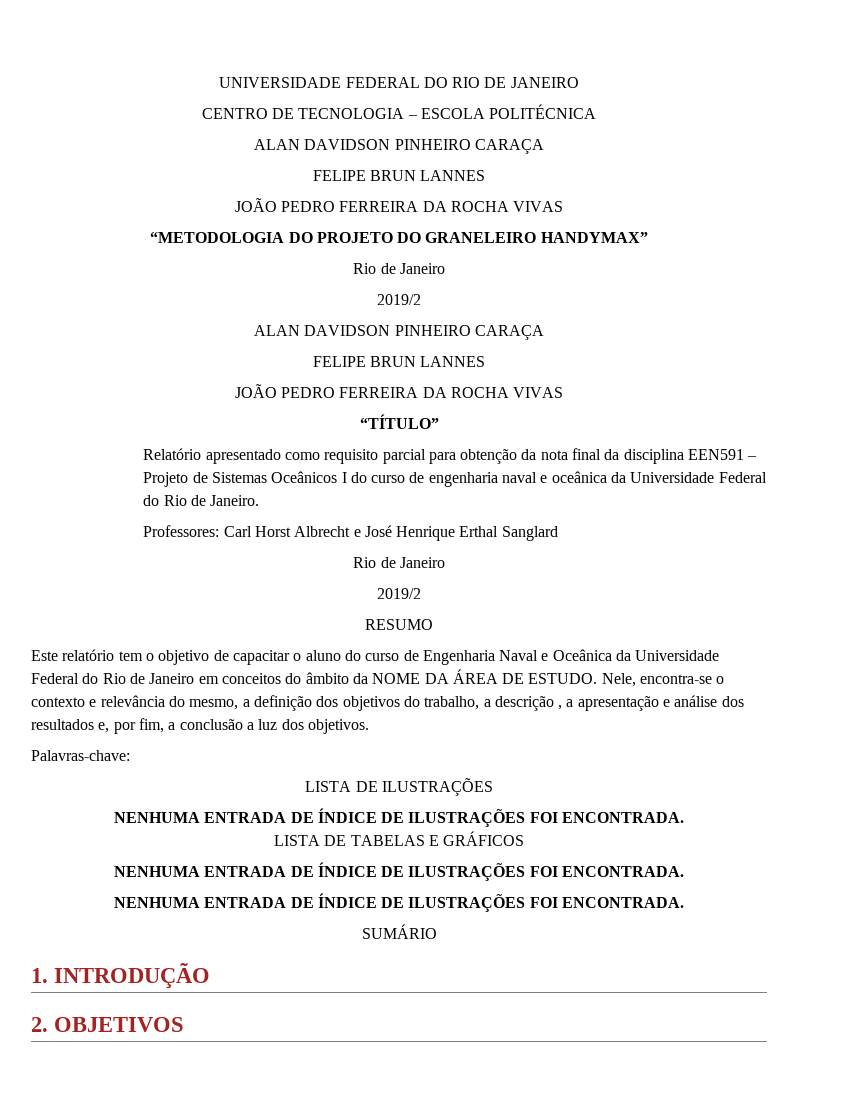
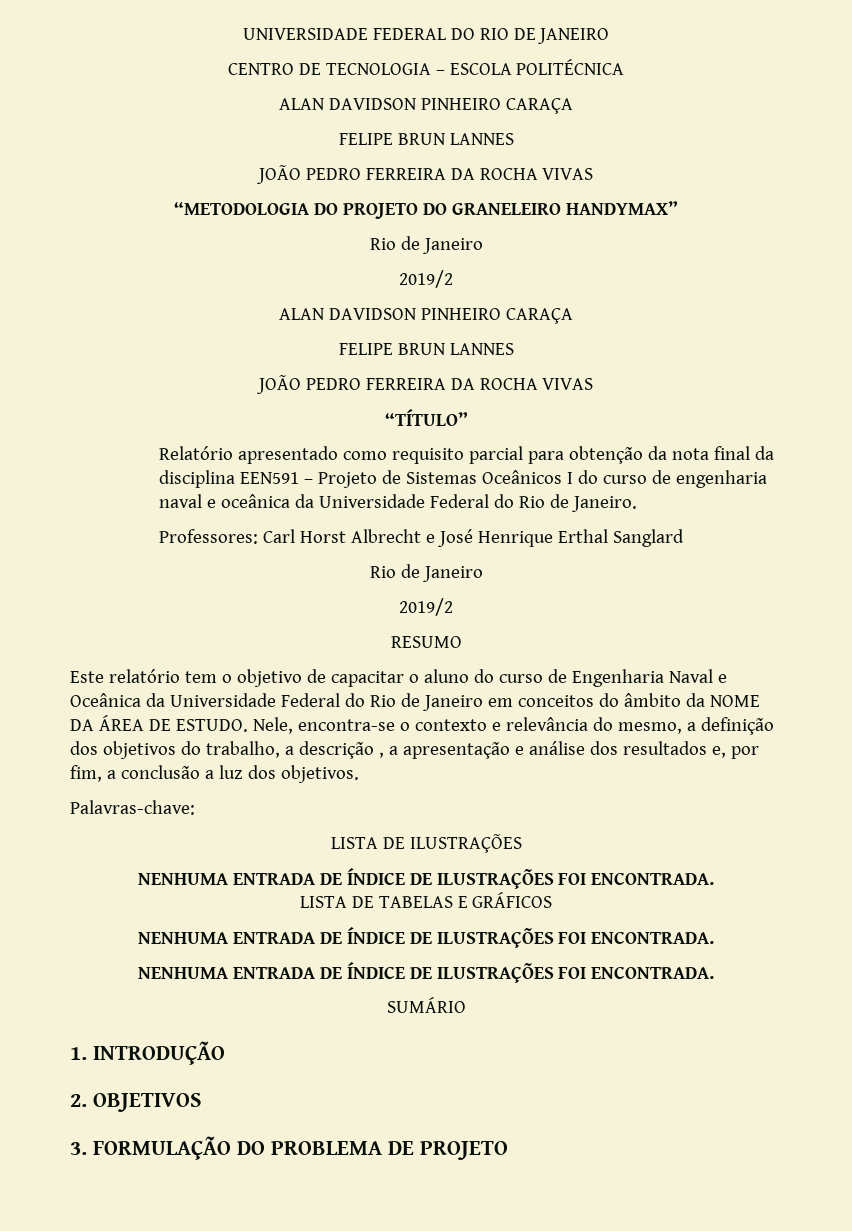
(185, 1024) none -> [70,1136,508,1160] // 3. FORMULAÇÃO DO PROBLEMA DE PROJETO

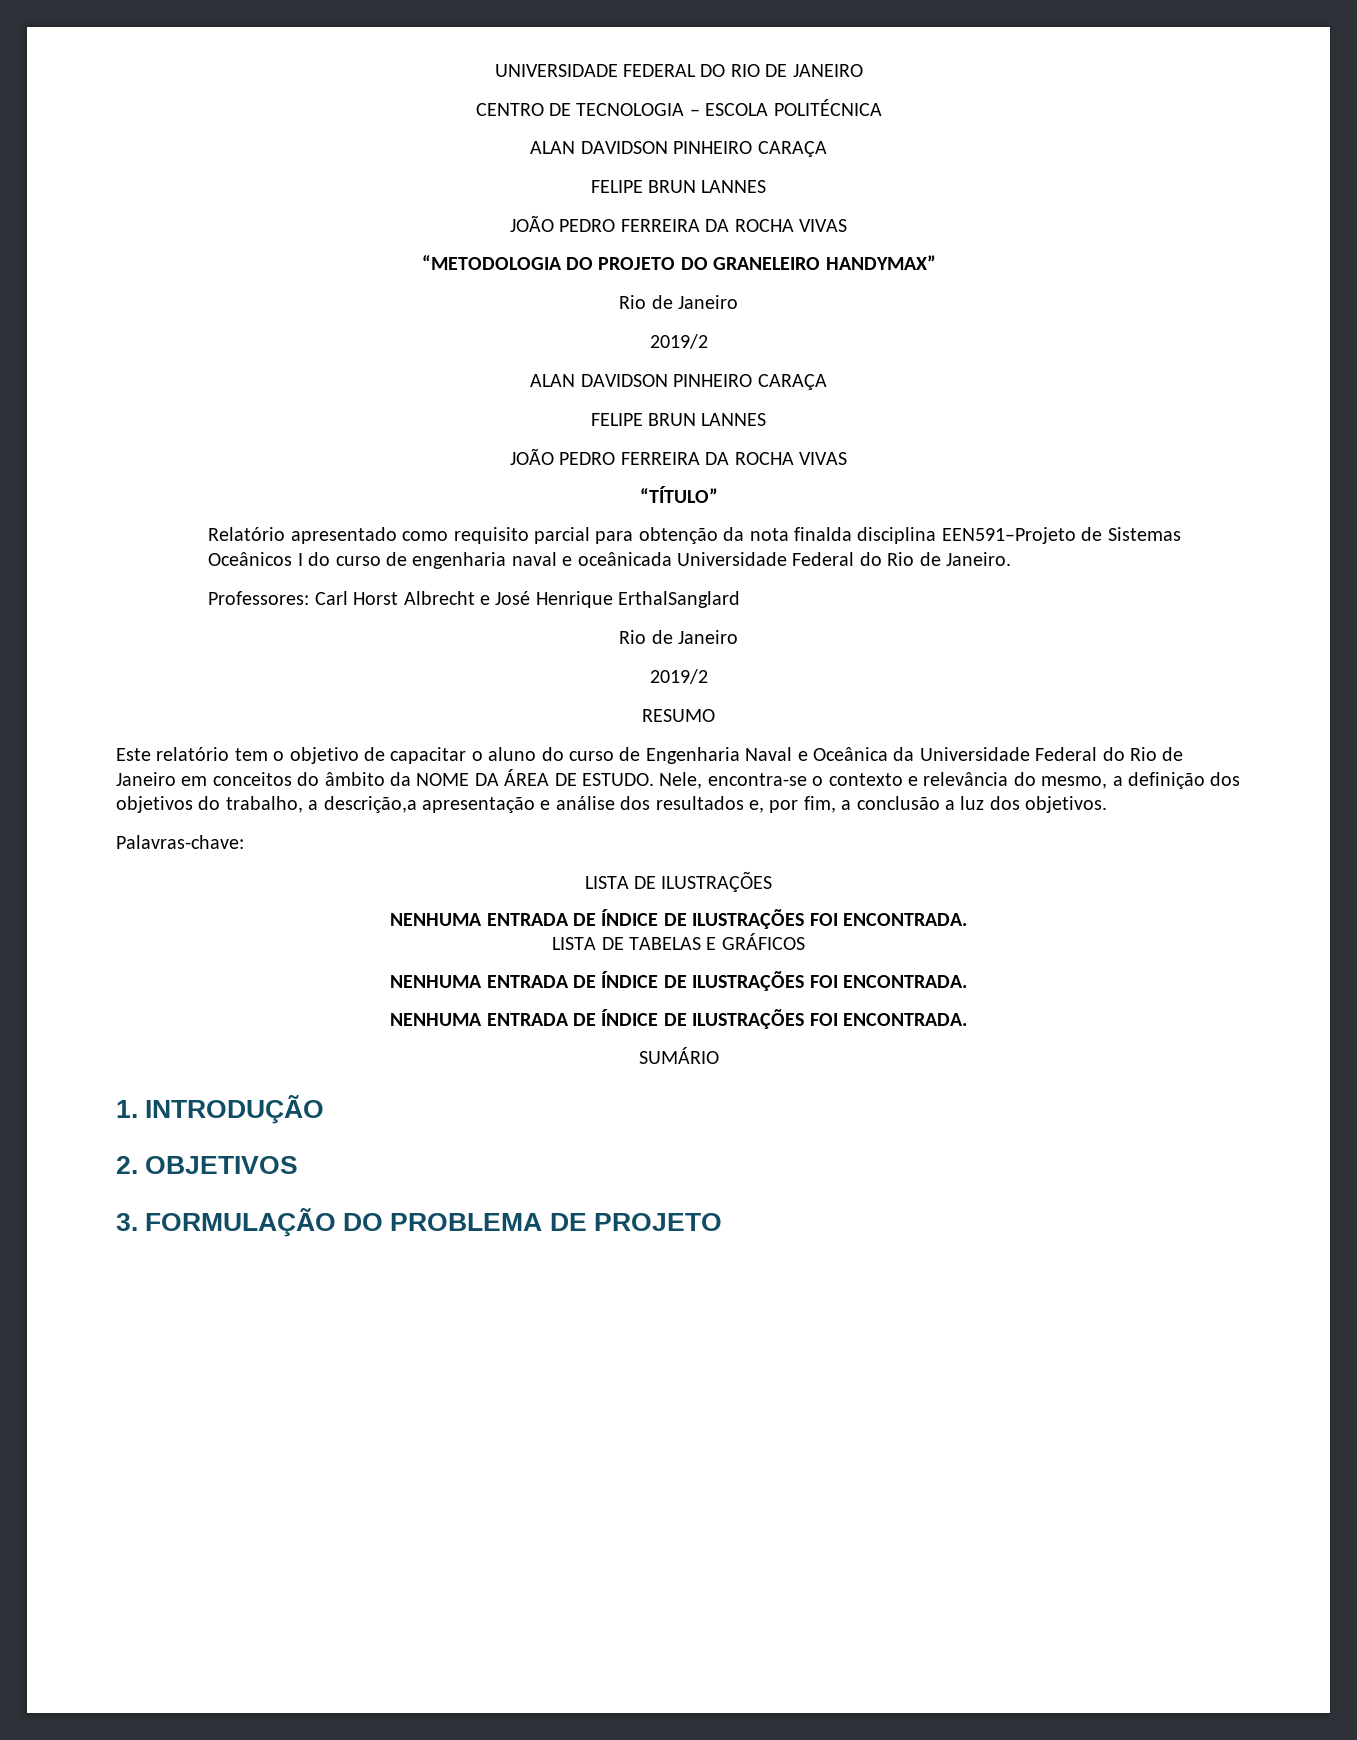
[714,446,775,460] [159,470,378,488] final da disciplina EEN591 – Projeto -> [794,527,1076,544] finalda disciplina EEN591–Projeto
[221,494,315,508] oceânica da -> [577,552,672,566] oceânicada
[558,529,685,547] Erthal Sanglard -> [618,591,741,608] ErthalSanglard
[298,741,398,759] descrição , a -> [323,796,417,813] descrição,a

